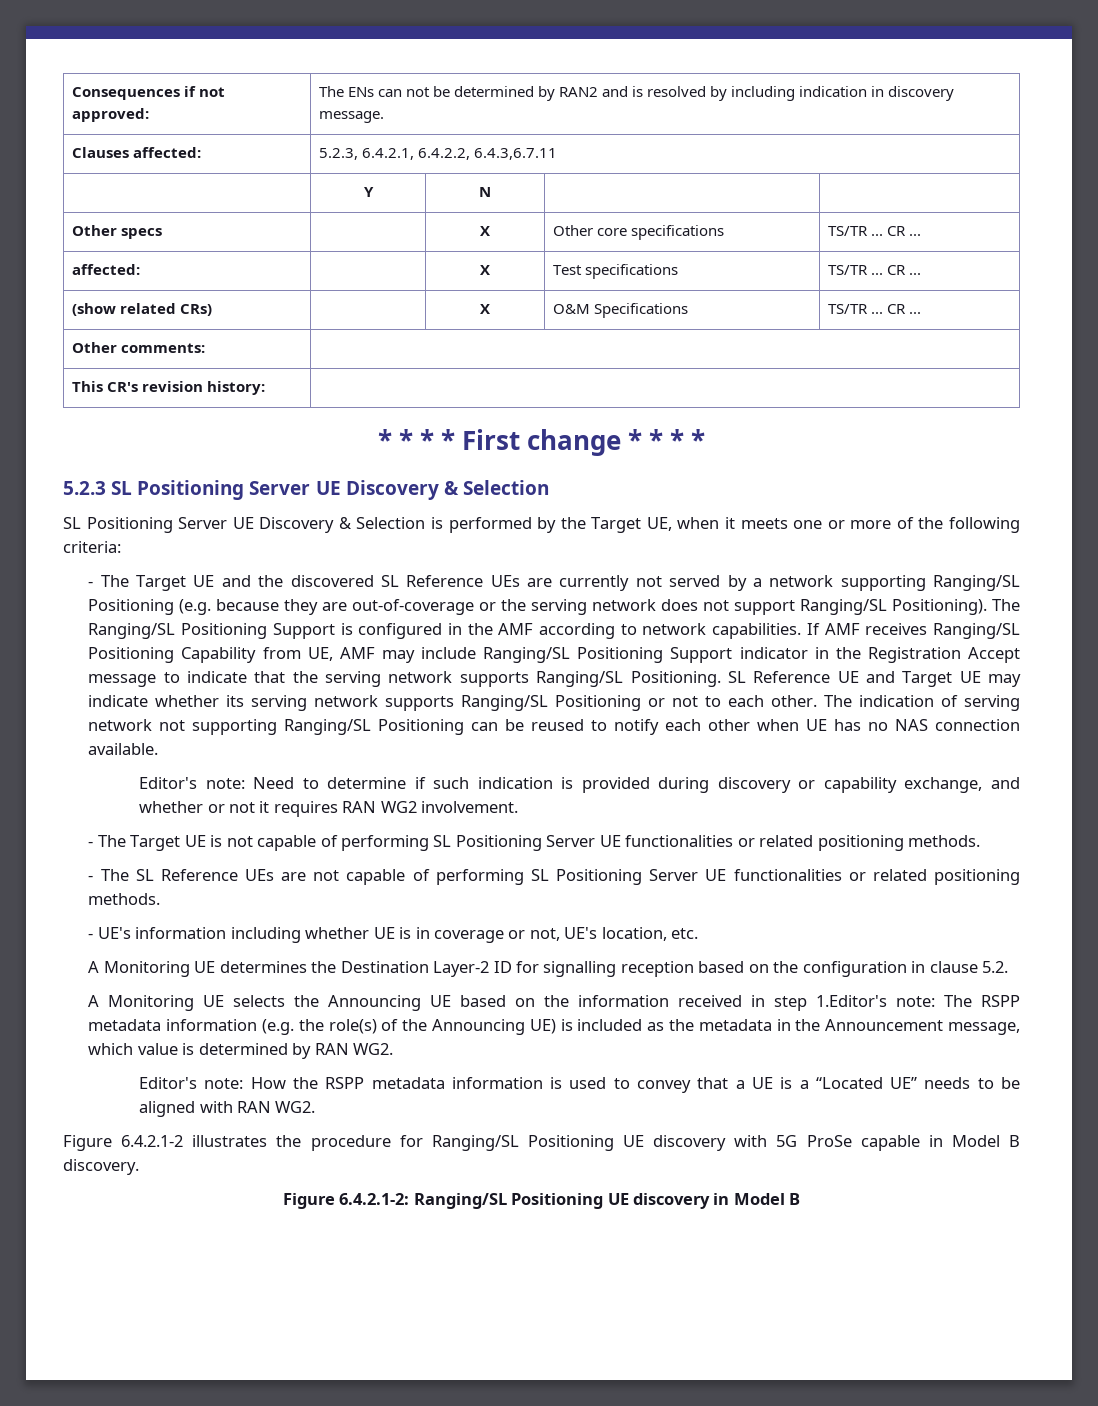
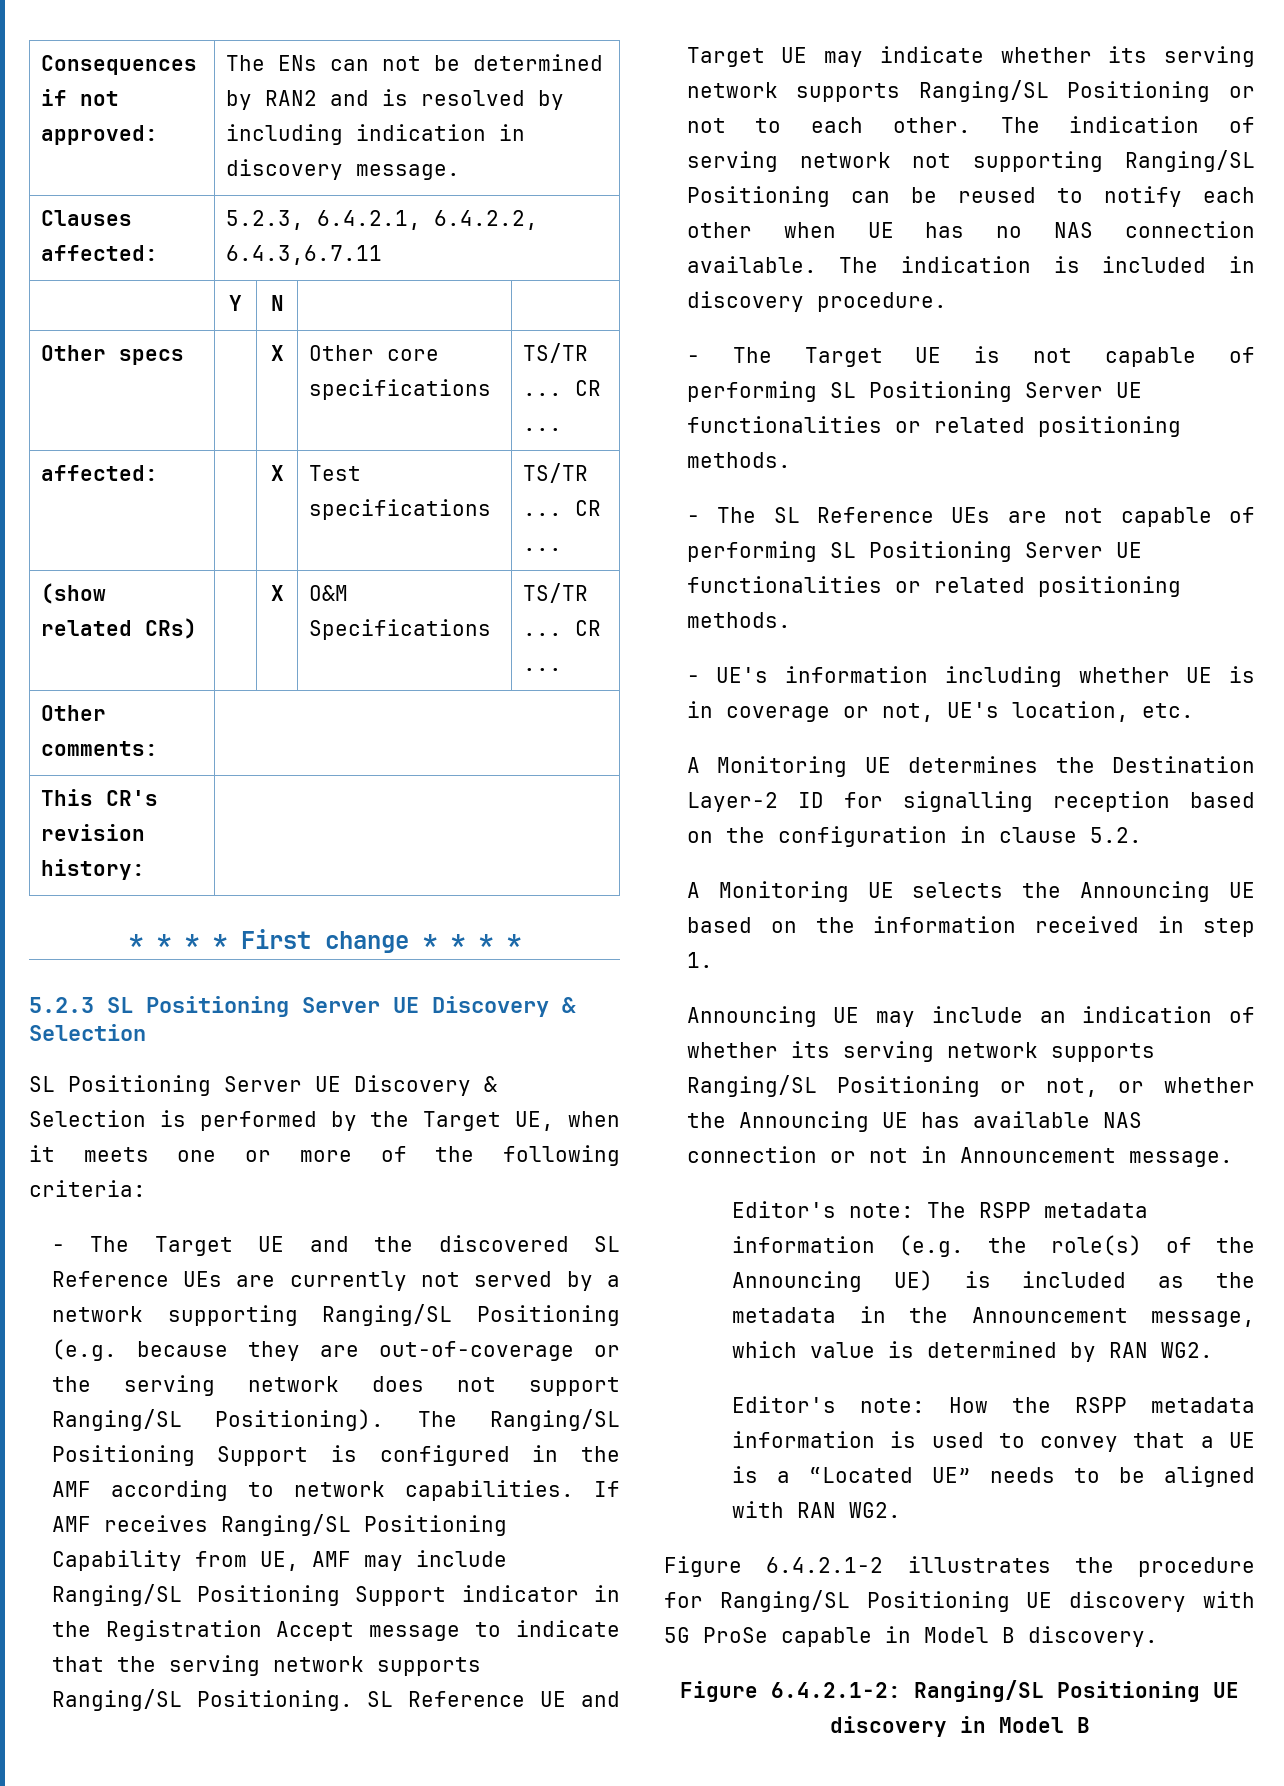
[139,777,1020,793] [139,801,519,817] // Editor's note: Need to determine if such indication is provided during discovery or capability exchange, and whether or not it requires RAN WG2 involvement. -> [839,256,1255,273] [686,291,947,312] The indication is included in discovery procedure.
[816,995,888,1007] 1.Editor's -> [686,952,713,968] [686,1006,1255,1027] [686,1041,1155,1062] [686,1075,1255,1097] [686,1111,1142,1132] [686,1146,1233,1167] [732,1201,837,1218] 1. // Announcing UE may include an indication of whether its serving network supports Ranging/SL Positioning or not, or whether the Announcing UE has available NAS connection or not in Announcement message. // Editor's

